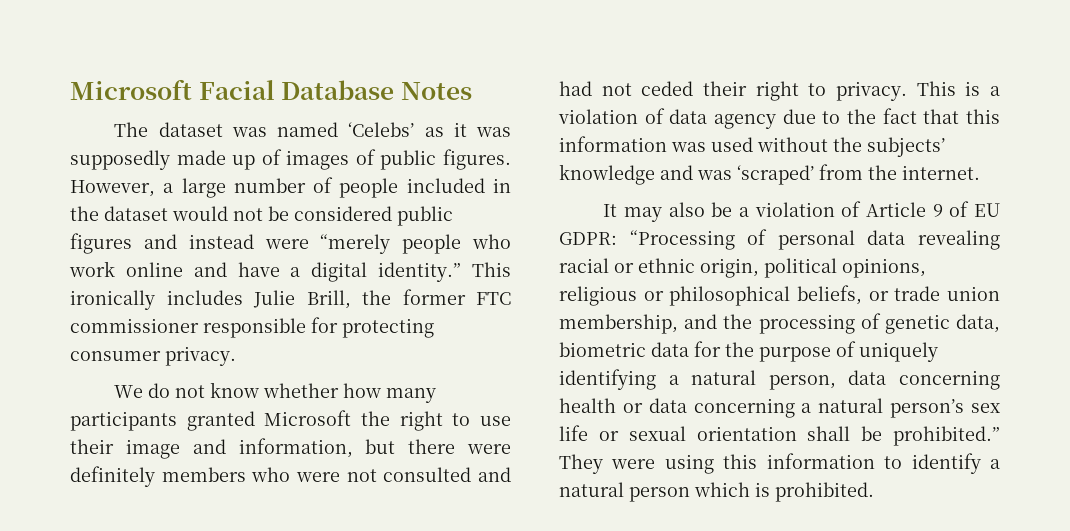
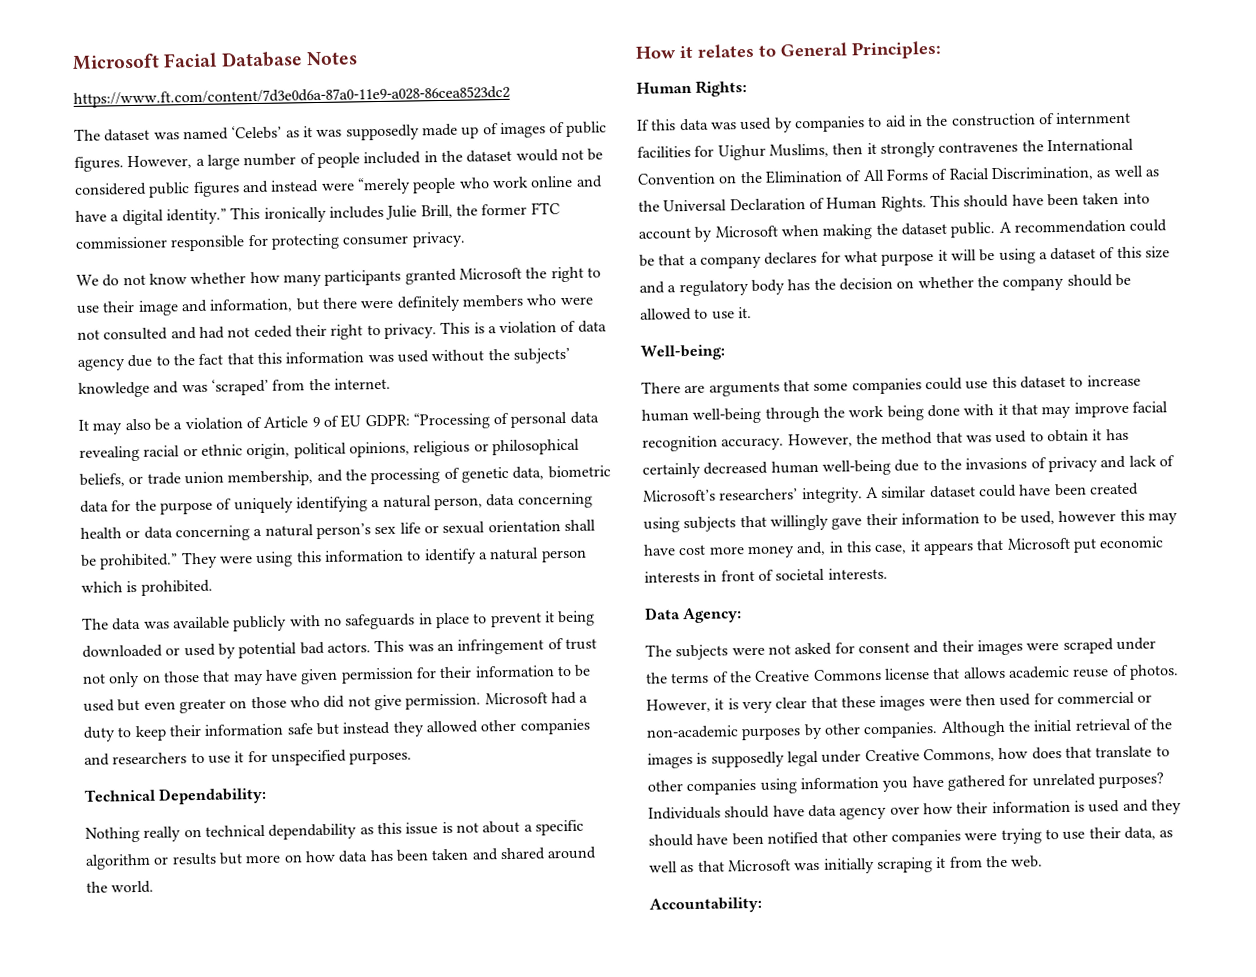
(472, 91) none -> [73,85,510,108] // https://www.ft.com/content/7d3e0d6a-87a0-11e9-a028-86cea8523dc2
(874, 492) none -> [82,610,596,632] [82,638,597,659] [82,664,592,688] [83,691,589,714] [83,718,590,742] [84,749,413,766] [84,786,268,805] [85,819,584,843] [85,846,598,870] [86,880,155,894] [635,40,942,60] [636,80,748,97] [637,111,1132,133] [637,138,1134,161] [637,165,1160,185] [638,192,1150,212] [638,219,1168,242] [639,246,1171,269] [639,273,1131,297] [640,306,752,321] [640,344,725,361] [641,374,1141,397] [641,401,1168,424] [642,428,1129,452] [642,455,1175,479] [643,482,1139,504] [643,509,1178,533] [643,536,1165,559] [644,567,888,583] [644,607,743,624] [645,637,1156,661] [645,664,1179,684] [646,691,1153,714] [646,718,1173,741] [647,745,1170,769] [647,772,1164,796] [648,799,1182,820] [648,826,1174,847] [649,855,1044,874] [649,896,762,914] // The data was available publicly with no safeguards in place to prevent it being downloaded or used by potential bad actors. This was an infringement of trust not only on those that may have given permission for their information to be used but even greater on those who did not give permission. Microsoft had a duty to keep their information safe but instead they allowed other companies and researchers to use it for unspecified purposes. // Technical Dependability: // Nothing really on technical dependability as this issue is not about a specific algorithm or results but more on how data has been taken and shared around the world. // How it relates to General Principles: // Human Rights: // If this data was used by companies to aid in the construction of internment facilities for Uighur Muslims, then it strongly contravenes the International Convention on the Elimination of All Forms of Racial Discrimination, as well as the Universal Declaration of Human Rights. This should have been taken into account by Microsoft when making the dataset public. A recommendation could be that a company declares for what purpose it will be using a dataset of this size and a regulatory body has the decision on whether the company should be allowed to use it. // Well-being: // There are arguments that some companies could use this dataset to increase human well-being through the work being done with it that may improve facial recognition accuracy. However, the method that was used to obtain it has certainly decreased human well-being due to the invasions of privacy and lack of Microsoft’s researchers’ integrity. A similar dataset could have been created using subjects that willingly gave their information to be used, however this may have cost more money and, in this case, it appears that Microsoft put economic interests in front of societal interests. // Data Agency: // The subjects were not asked for consent and their images were scraped under the terms of the Creative Commons license that allows academic reuse of photos. However, it is very clear that these images were then used for commercial or non-academic purposes by other companies. Although the initial retrieval of the images is supposedly legal under Creative Commons, how does that translate to other companies using information you have gathered for unrelated purposes? Individuals should have data agency over how their information is used and they should have been notified that other companies were trying to use their data, as well as that Microsoft was initially scraping it from the web. // Accountability:

